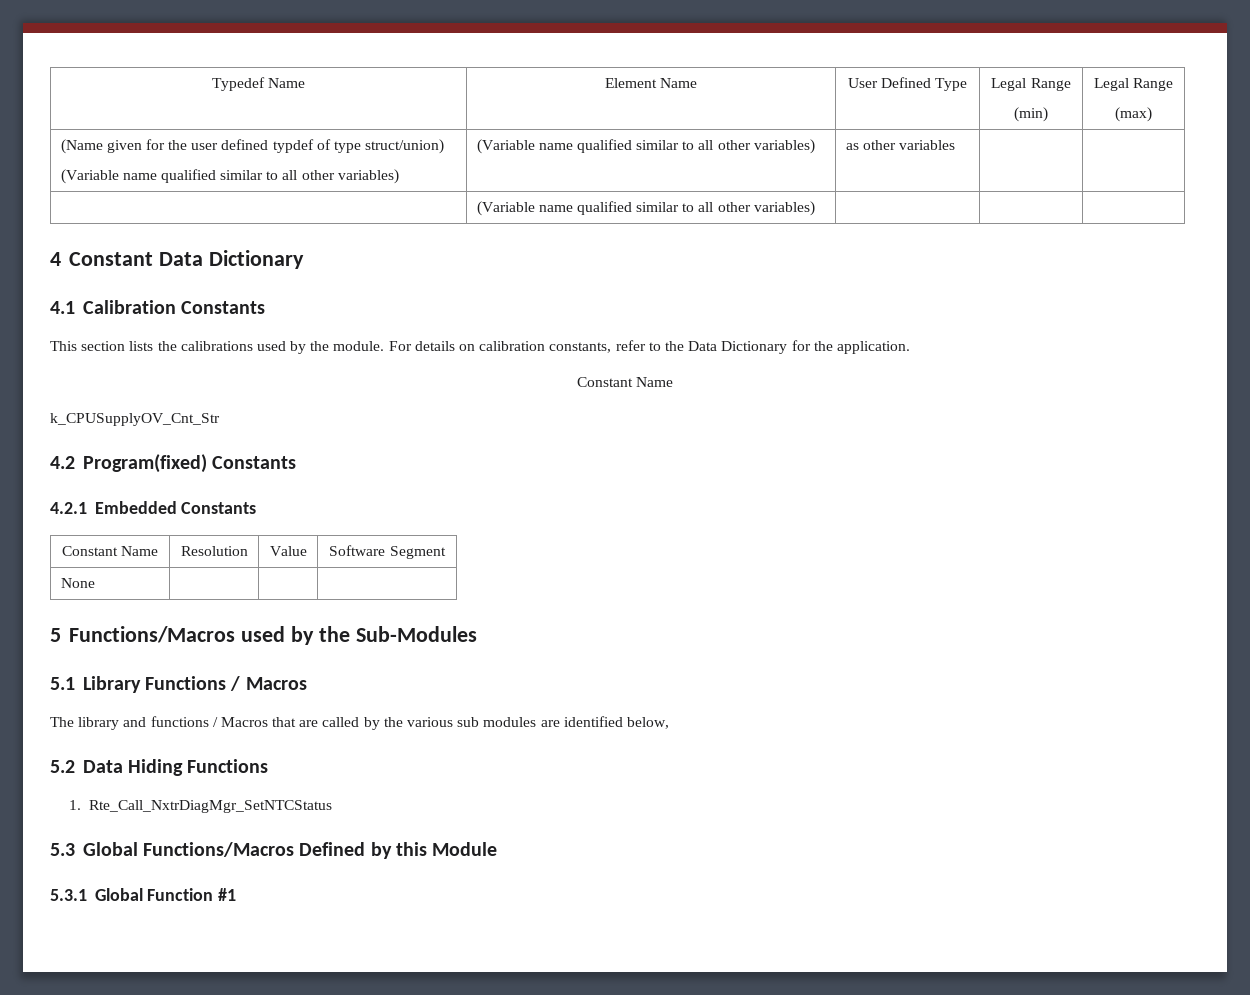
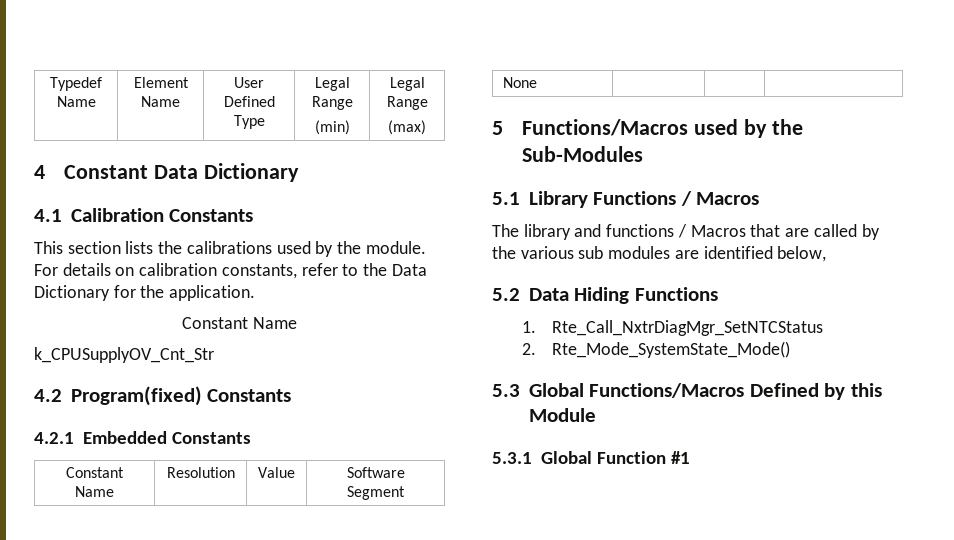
[60,139,445,154] [60,169,399,184] [476,139,815,154] [845,140,955,150] [476,201,815,216] // (Name given for the user defined typdef of type struct/union) // (Variable name qualified similar to all other variables) | (Variable name qualified similar to all other variables) | as other variables | | // | (Variable name qualified similar to all other variables) | | | -> (426, 127) none
(332, 806) none -> [521,341,790,358] // 2. Rte_Mode_SystemState_Mode()

